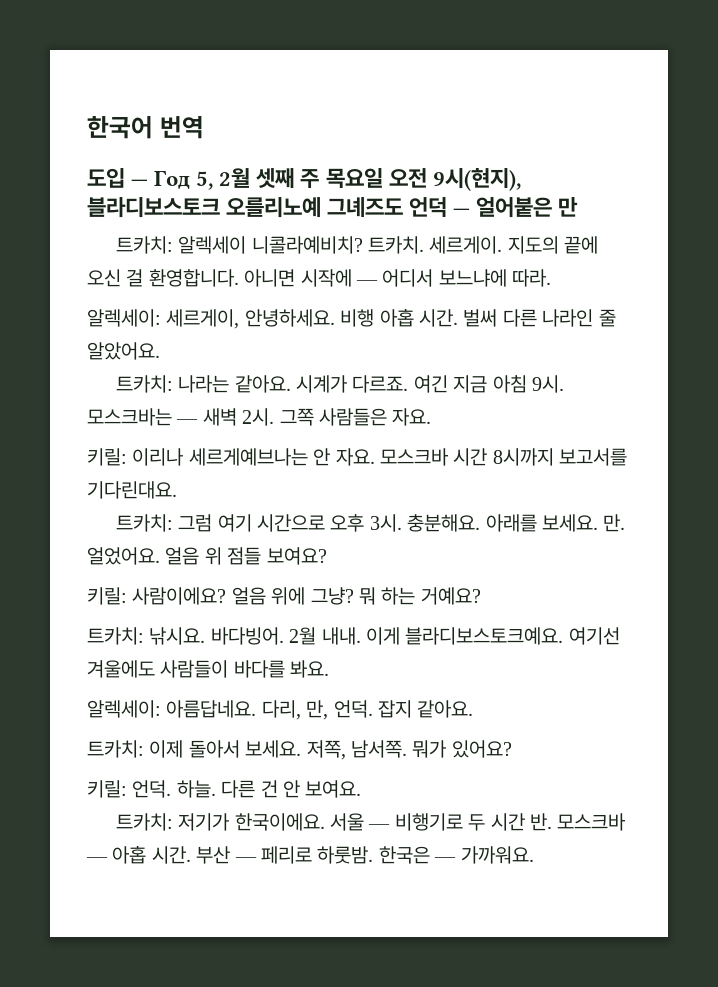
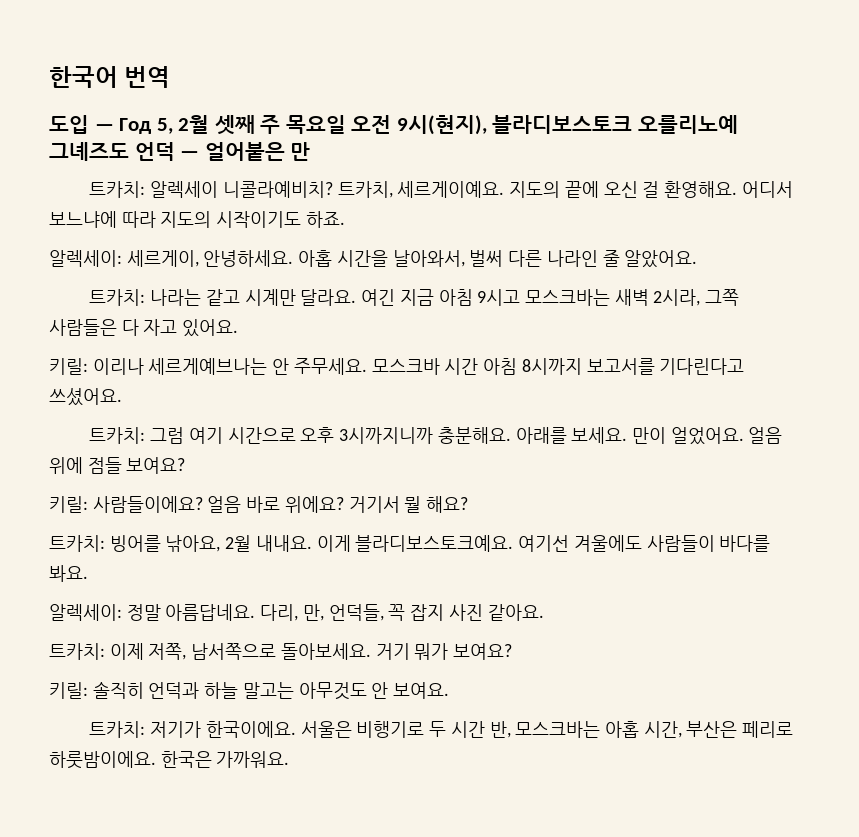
[367,236,503,254] 트카치. 세르게이. -> [337,181,505,198] 트카치, 세르게이예요.
[148,269,552,287] 환영합니다. 아니면 시작에 — 어디서 보느냐에 따라. -> [664,181,793,198] [49,211,345,228] 환영해요. 어디서 보느냐에 따라 지도의 시작이기도 하죠.
[340,308,458,327] 비행 아홉 시간. -> [298,250,465,267] 아홉 시간을 날아와서,
[234,375,564,393] [87,408,432,426] 같아요. 시계가 다르죠. 여긴 지금 아침 9시. 모스크바는 — 새벽 2시. 그쪽 사람들은 자요. -> [205,289,740,306] [49,319,239,337] 같고 시계만 달라요. 여긴 지금 아침 9시고 모스크바는 새벽 2시라, 그쪽 사람들은 다 자고 있어요.
[335,448,375,466] 자요. -> [293,358,367,375] 주무세요.
(488, 457) none -> [483,358,518,375] 아침
[87,481,177,499] 기다린대요. -> [659,358,745,375] [49,388,122,406] 기다린다고 쓰셨어요.
[369,514,402,532] 3시. -> [339,427,434,444] 3시까지니까
[603,514,626,532] 만. -> [632,427,667,444] 만이
[204,547,222,565] 위 -> [49,457,83,474] 위에
[132,587,481,605] [87,627,361,645] 사람이에요? 얼음 위에 그냥? 뭐 하는 거예요? // 트카치: 낚시요. 바다빙어. 2월 내내. -> [92,496,469,513] [49,535,312,552] 사람들이에요? 얼음 바로 위에요? 거기서 뭘 해요? // 트카치: 빙어를 낚아요, 2월 내내요.
(161, 709) none -> [126,604,161,621] 정말
[333,700,412,718] 언덕. 잡지 -> [328,604,483,621] 언덕들, 꼭 잡지 사진
[188,740,512,760] [87,780,278,798] 돌아서 보세요. 저쪽, 남서쪽. 뭐가 있어요? // 키릴: 언덕. 하늘. 다른 건 -> [148,643,513,660] [49,681,367,700] 저쪽, 남서쪽으로 돌아보세요. 거기 뭐가 보여요? // 키릴: 솔직히 언덕과 하늘 말고는 아무것도
[329,813,391,831] 서울 — -> [300,721,352,738] 서울은
[529,813,627,831] [86,845,457,864] 반. 모스크바 — 아홉 시간. 부산 — 페리로 하룻밤. 한국은 — -> [489,721,794,738] [49,751,212,769] 반, 모스크바는 아홉 시간, 부산은 페리로 하룻밤이에요. 한국은

